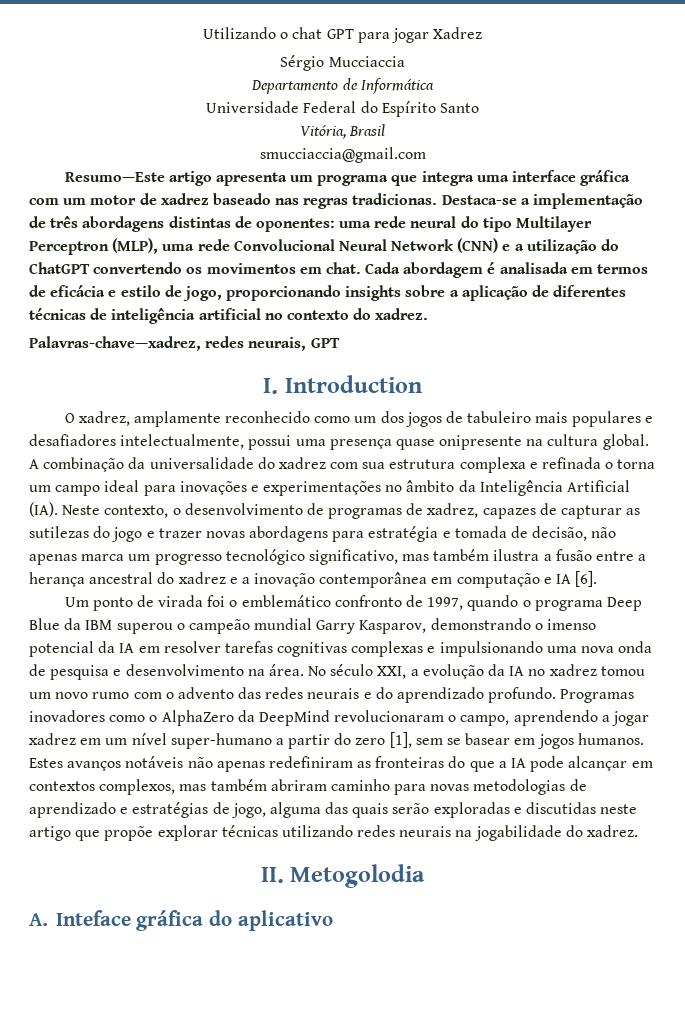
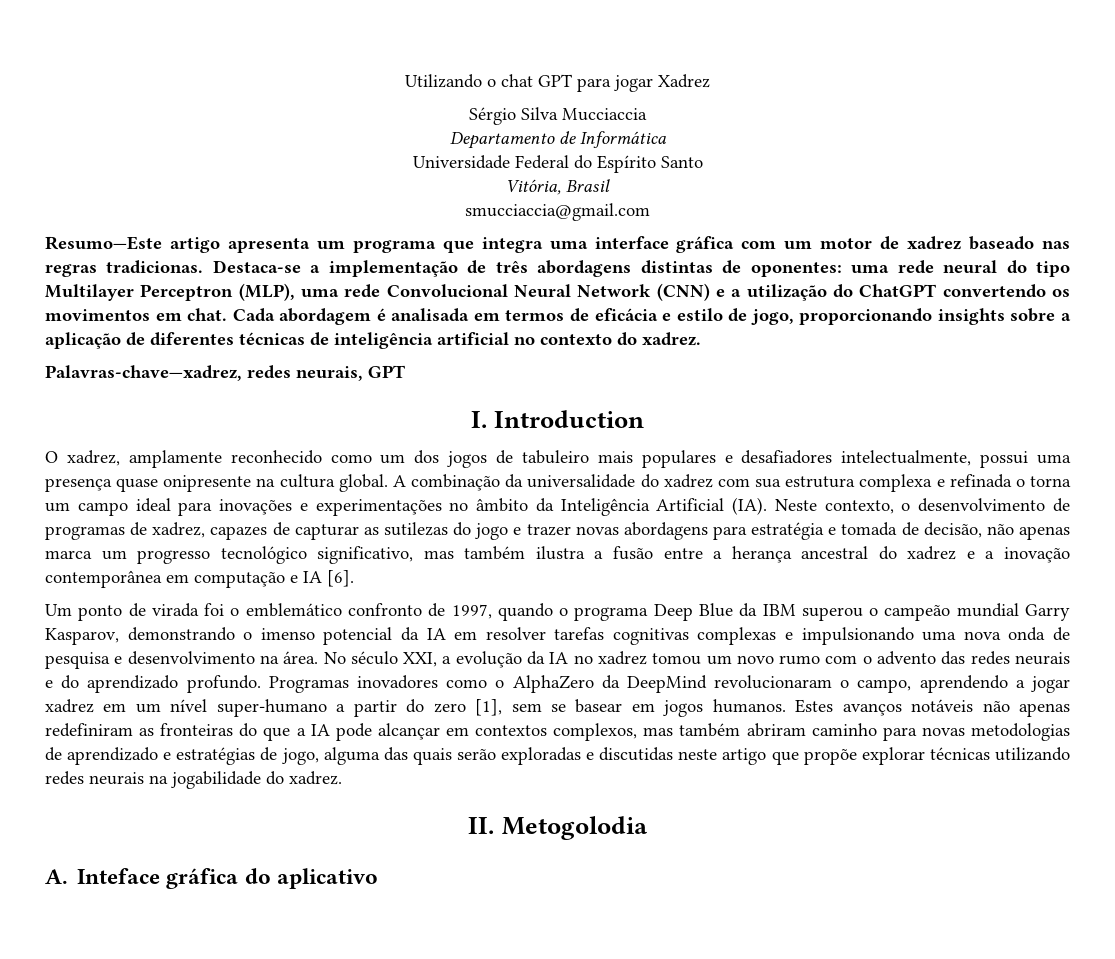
(325, 63) none -> [521,107,558,120] Silva

